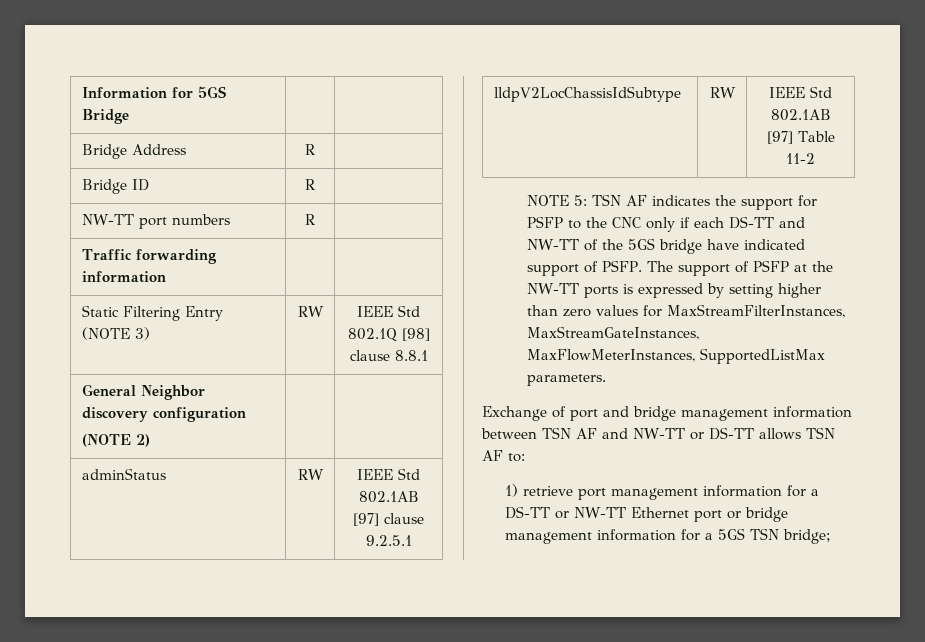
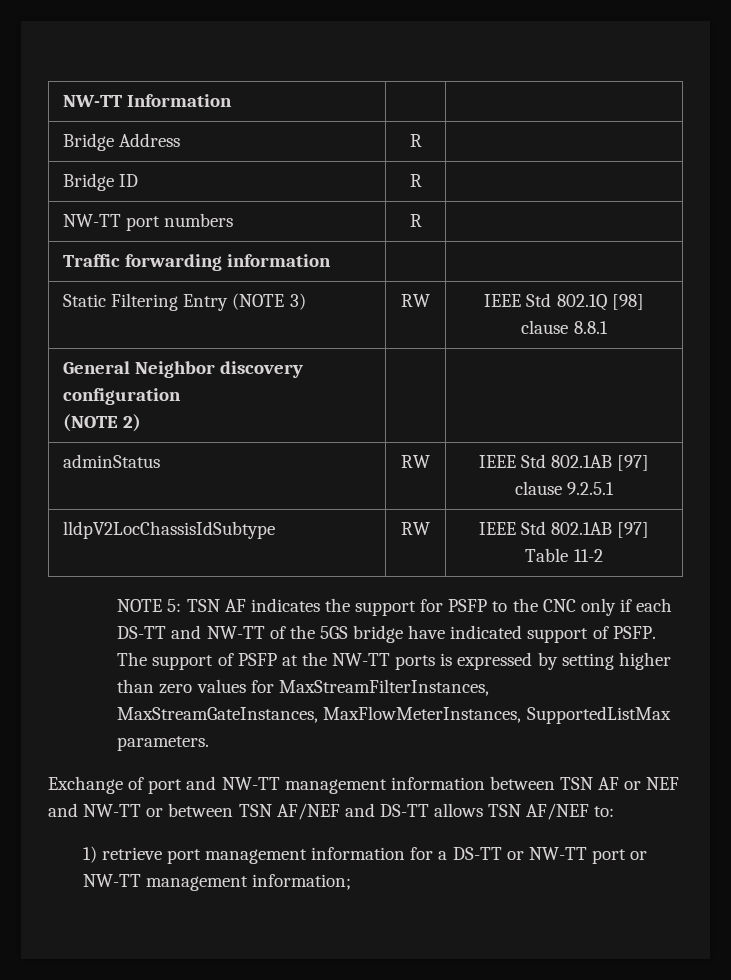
(81, 93) none -> [63,95,123,107] NW-TT
[171,86,226,98] [81,109,129,124] for 5GS Bridge -> (233, 100) none
[633,406,676,421] bridge -> [221,777,280,790] NW-TT
(597, 433) none -> [624,777,680,790] or NEF
(704, 436) none -> [168,803,375,820] between TSN AF/NEF and
[482,450,503,461] AF -> [526,803,590,820] AF/NEF
[630,507,689,518] Ethernet -> (587, 853) none
[744,507,788,522] [504,528,831,544] bridge management information for a 5GS TSN bridge; -> [82,874,351,891] NW-TT management information;

